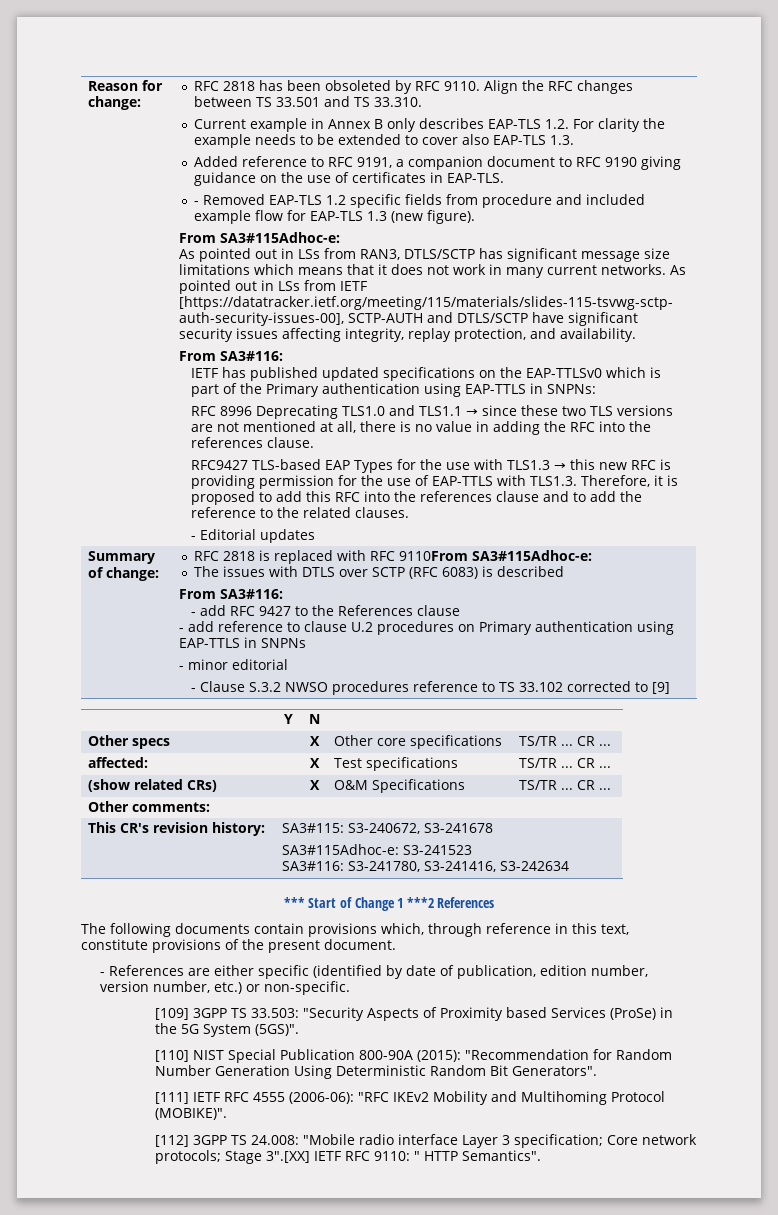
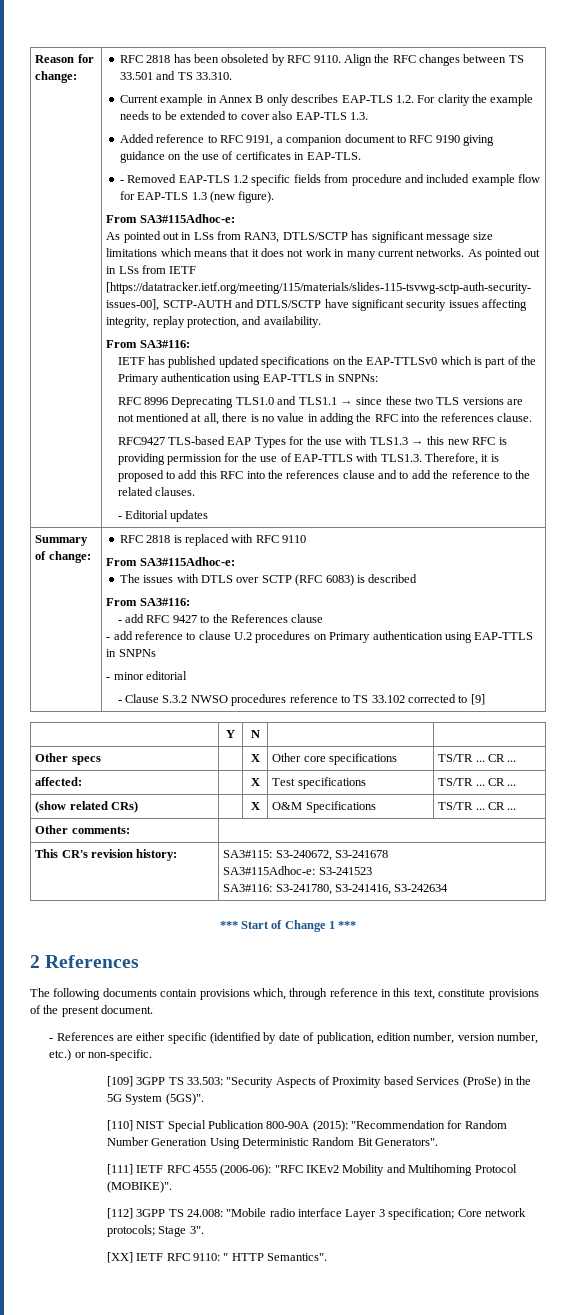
[399,551,469,561] 9110From -> [282,535,307,543] [106,558,138,566] 9110 // From
[406,897,434,908] ***2 -> [338,921,357,929] [30,955,40,968] *** // 2
[266,1151,311,1163] 3".[XX] -> [189,1226,204,1234] [106,1252,133,1263] 3". // [XX]

